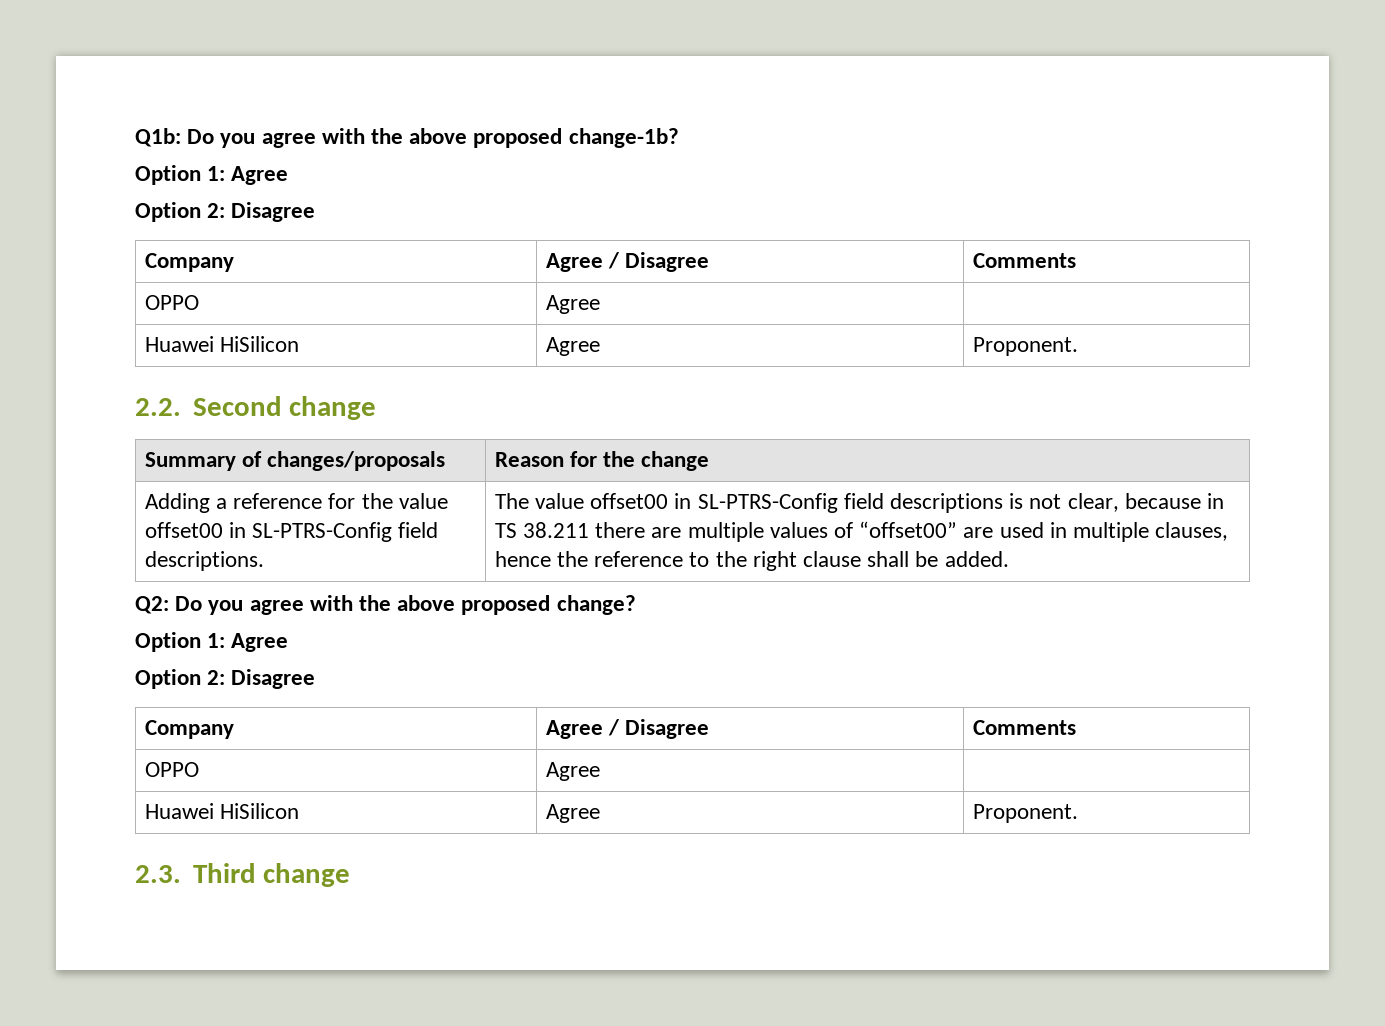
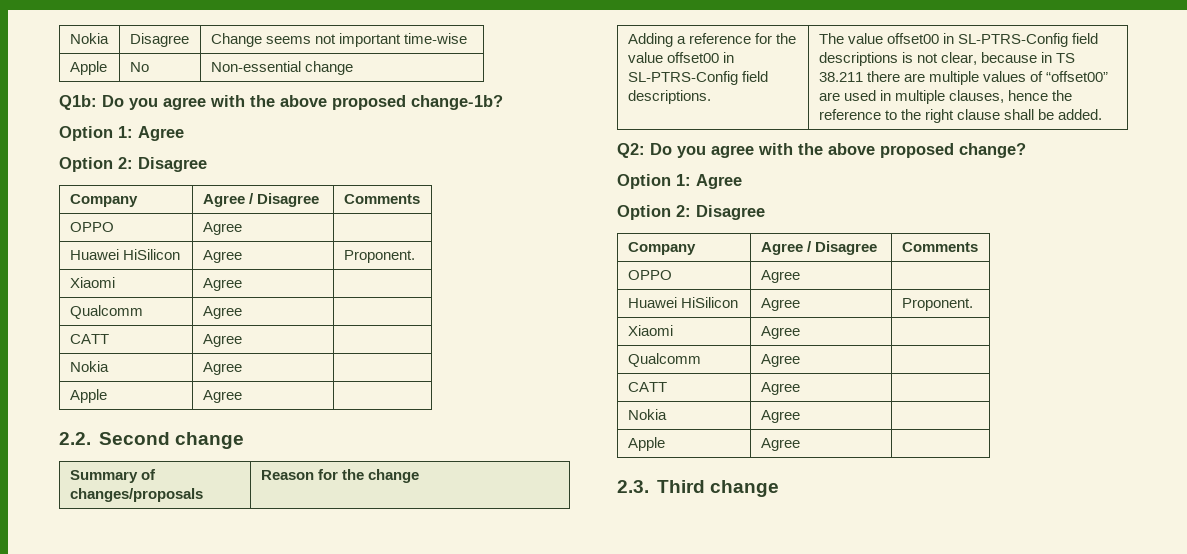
(135, 137) none -> [69,33,109,44] [129,33,189,47] [210,33,467,47] [69,61,107,75] [129,62,149,72] [210,61,353,75] Nokia | Disagree | Change seems not important time-wise // Apple | No | Non-essential change //
(1078, 346) none -> [69,277,115,288] [202,278,242,291] [69,305,143,319] [202,306,242,319] [69,334,109,344] [202,334,242,347] [69,361,109,372] [202,362,242,375] [69,389,107,403] [202,390,242,403] // Xiaomi | Agree | // Qualcomm | Agree | // CATT | Agree | // Nokia | Agree | // Apple | Agree |
(1078, 813) none -> [627,325,673,336] [760,326,800,339] [627,353,701,367] [760,354,800,367] [627,382,667,392] [760,382,800,395] [627,409,667,420] [760,410,800,423] [627,437,665,451] [760,438,800,451] // Xiaomi | Agree | // Qualcomm | Agree | // CATT | Agree | // Nokia | Agree | // Apple | Agree |

